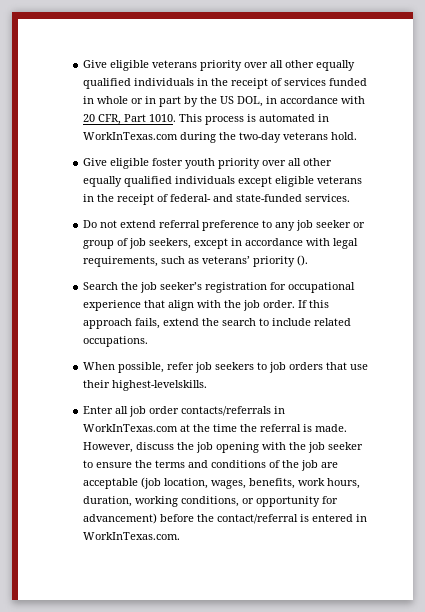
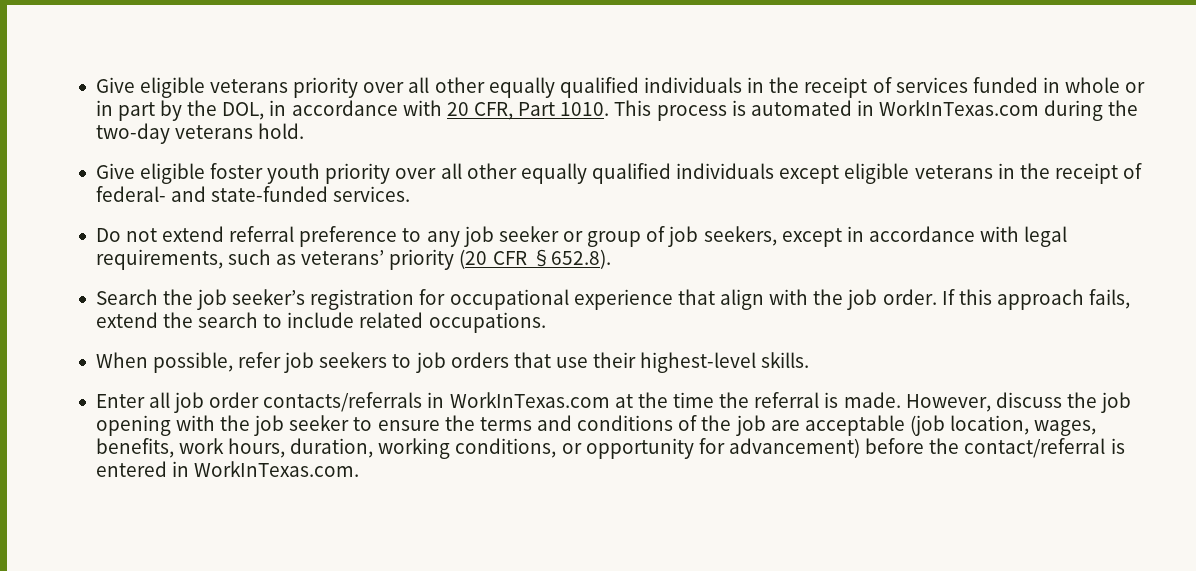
[220,96,235,104] US -> (218, 108) none
[297,255,309,266] (). -> [459,249,611,269] (20 CFR §652.8).
[112,380,208,391] highest-levelskills. -> [640,352,810,373] highest-level skills.

